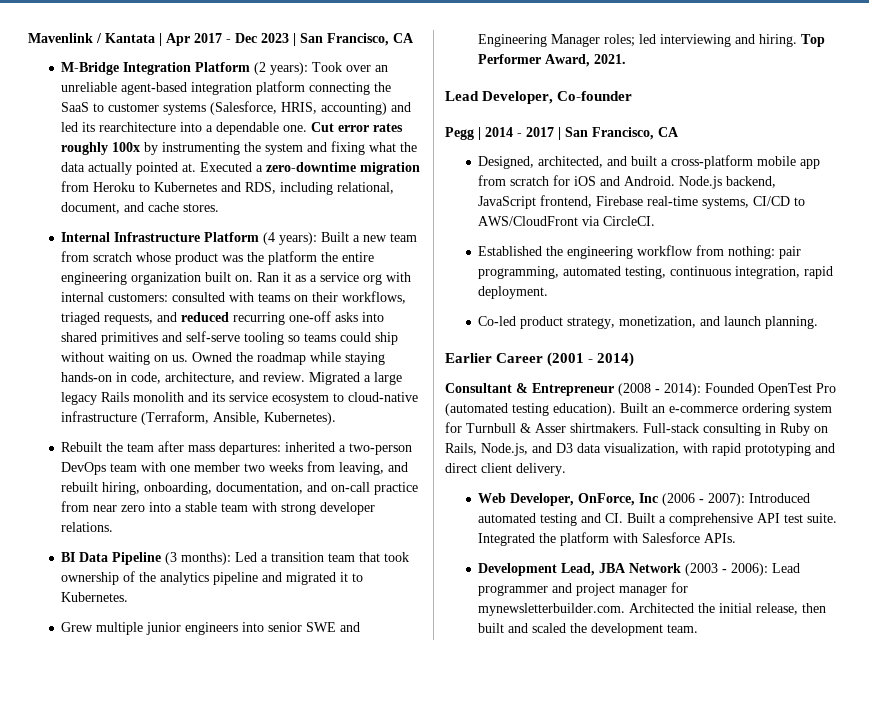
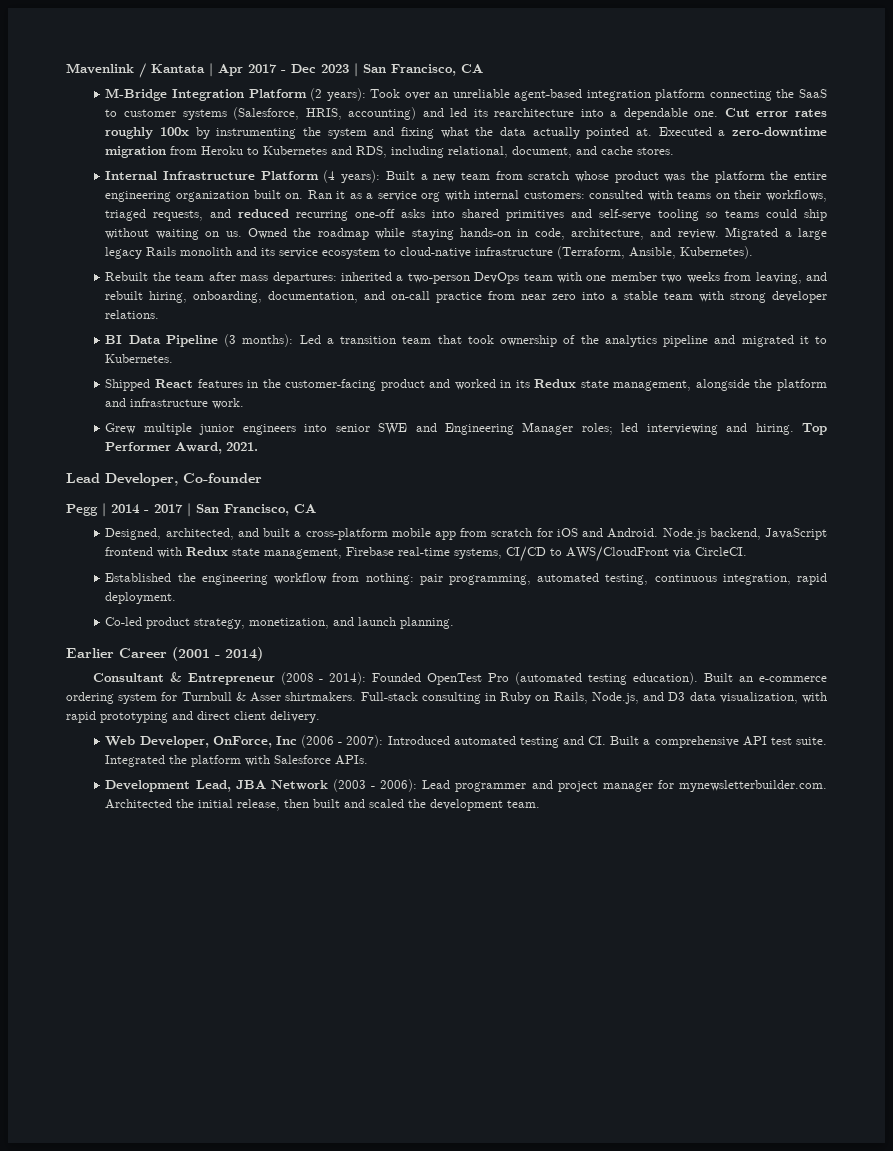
(129, 597) none -> [105,379,827,391] [105,398,245,409] // Shipped React features in the customer-facing product and worked in its Redux state management, alongside the platform and infrastructure work.
[540,195,593,208] frontend, -> [105,547,343,559] frontend with Redux state management,

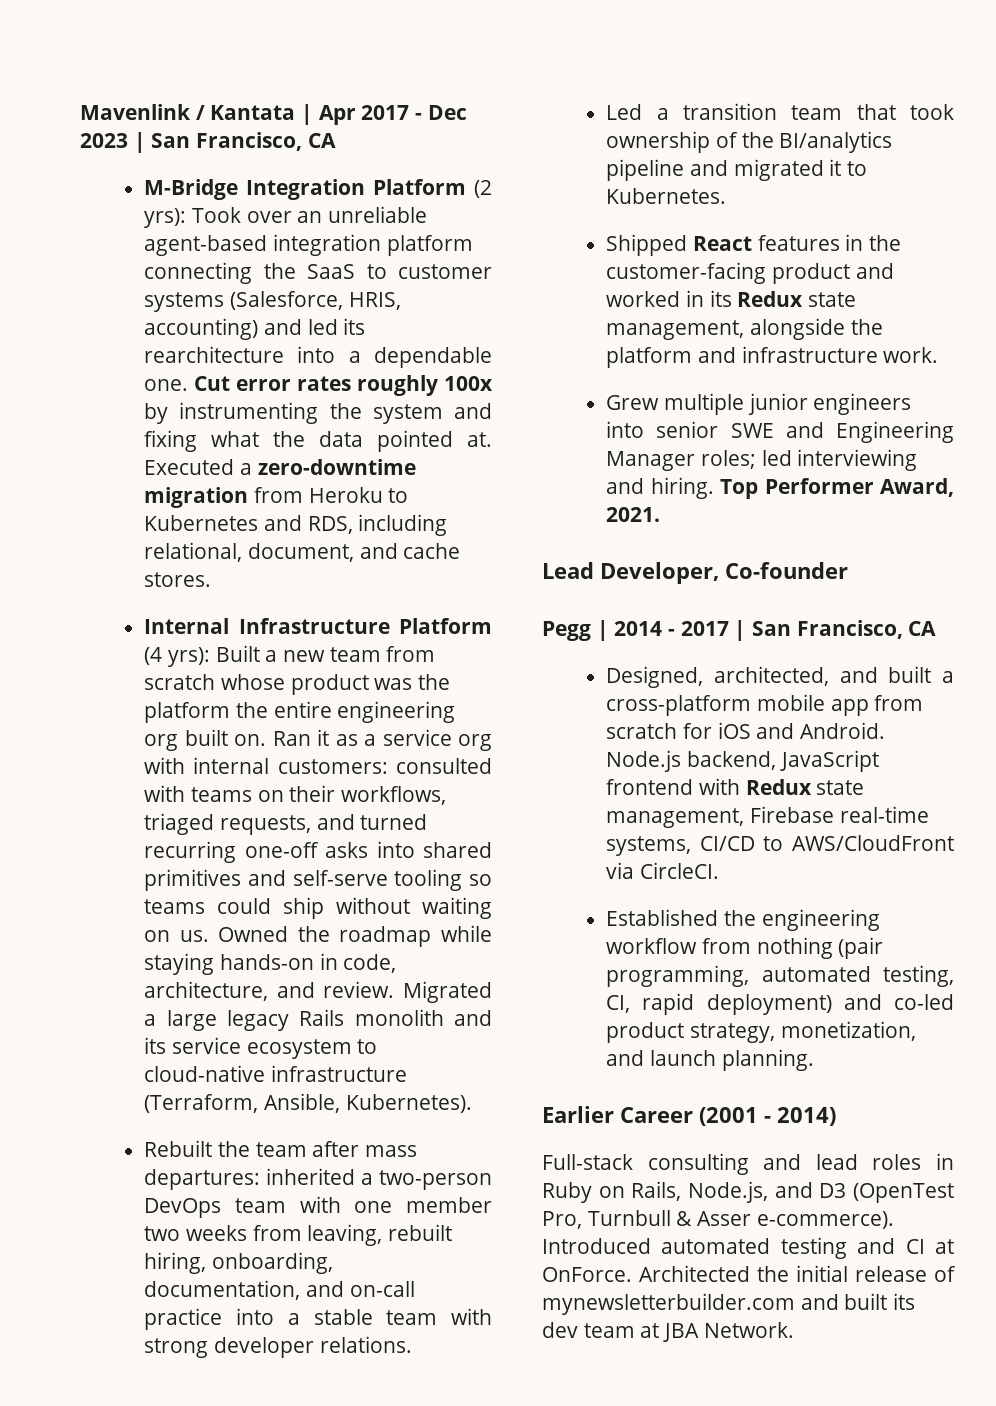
[326,88,366,101] years): -> [144,208,187,228] yrs):
[532,127,580,139] actually -> (364, 439) none
[341,170,381,183] years): -> [167,647,210,667] yrs):
[175,191,249,202] organization -> [144,734,179,751] org
[238,209,290,218] reduced -> [360,814,428,830] turned
[806,272,828,281] and -> (383, 1235) none
[488,291,577,300] from near zero -> (223, 1319) none
[105,334,294,347] BI Data Pipeline (3 months): -> (412, 1344) none
[604,335,657,347] analytics -> [779,131,893,153] BI/analytics
[365,573,443,585] nothing: pair -> [756,937,884,959] nothing (pair
[654,573,827,585] [105,592,177,604] [105,617,143,626] continuous integration, rapid deployment. // Co-led -> [606,993,954,1015] CI, rapid deployment) and co-led
[92,672,827,685] [66,692,481,704] Consultant & Entrepreneur (2008 - 2014): Founded OpenTest Pro (automated testing education). Built an e-commerce ordering system for Turnbull & Asser shirtmakers. Full-stack consulting -> [542,1153,922,1175] Full-stack consulting and lead roles
[689,692,827,704] [66,711,320,723] [105,735,827,748] [105,755,369,767] [105,779,828,792] [105,799,541,811] data visualization, with rapid prototyping and direct client delivery. // Web Developer, OnForce, Inc (2006 - 2007): Introduced automated testing and CI. Built a comprehensive API test suite. Integrated the platform with Salesforce APIs. // Development Lead, JBA Network (2003 - 2006): Lead programmer and project manager for mynewsletterbuilder.com. Architected the initial release, then built and scaled the development team. -> [853,1183,955,1203] [542,1210,894,1229] [542,1237,954,1259] [542,1265,956,1282] [542,1293,916,1315] [542,1322,794,1342] (OpenTest Pro, Turnbull & Asser e-commerce). Introduced automated testing and CI at OnForce. Architected the initial release of mynewsletterbuilder.com and built its dev team at JBA Network.

